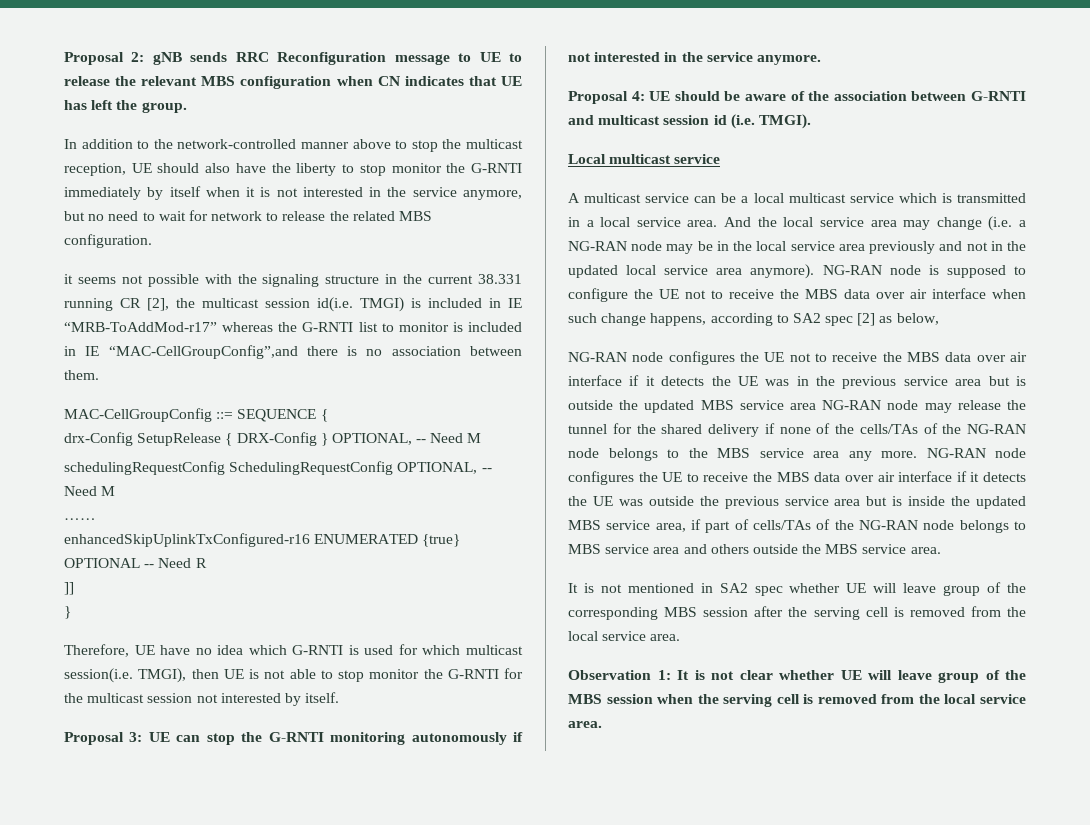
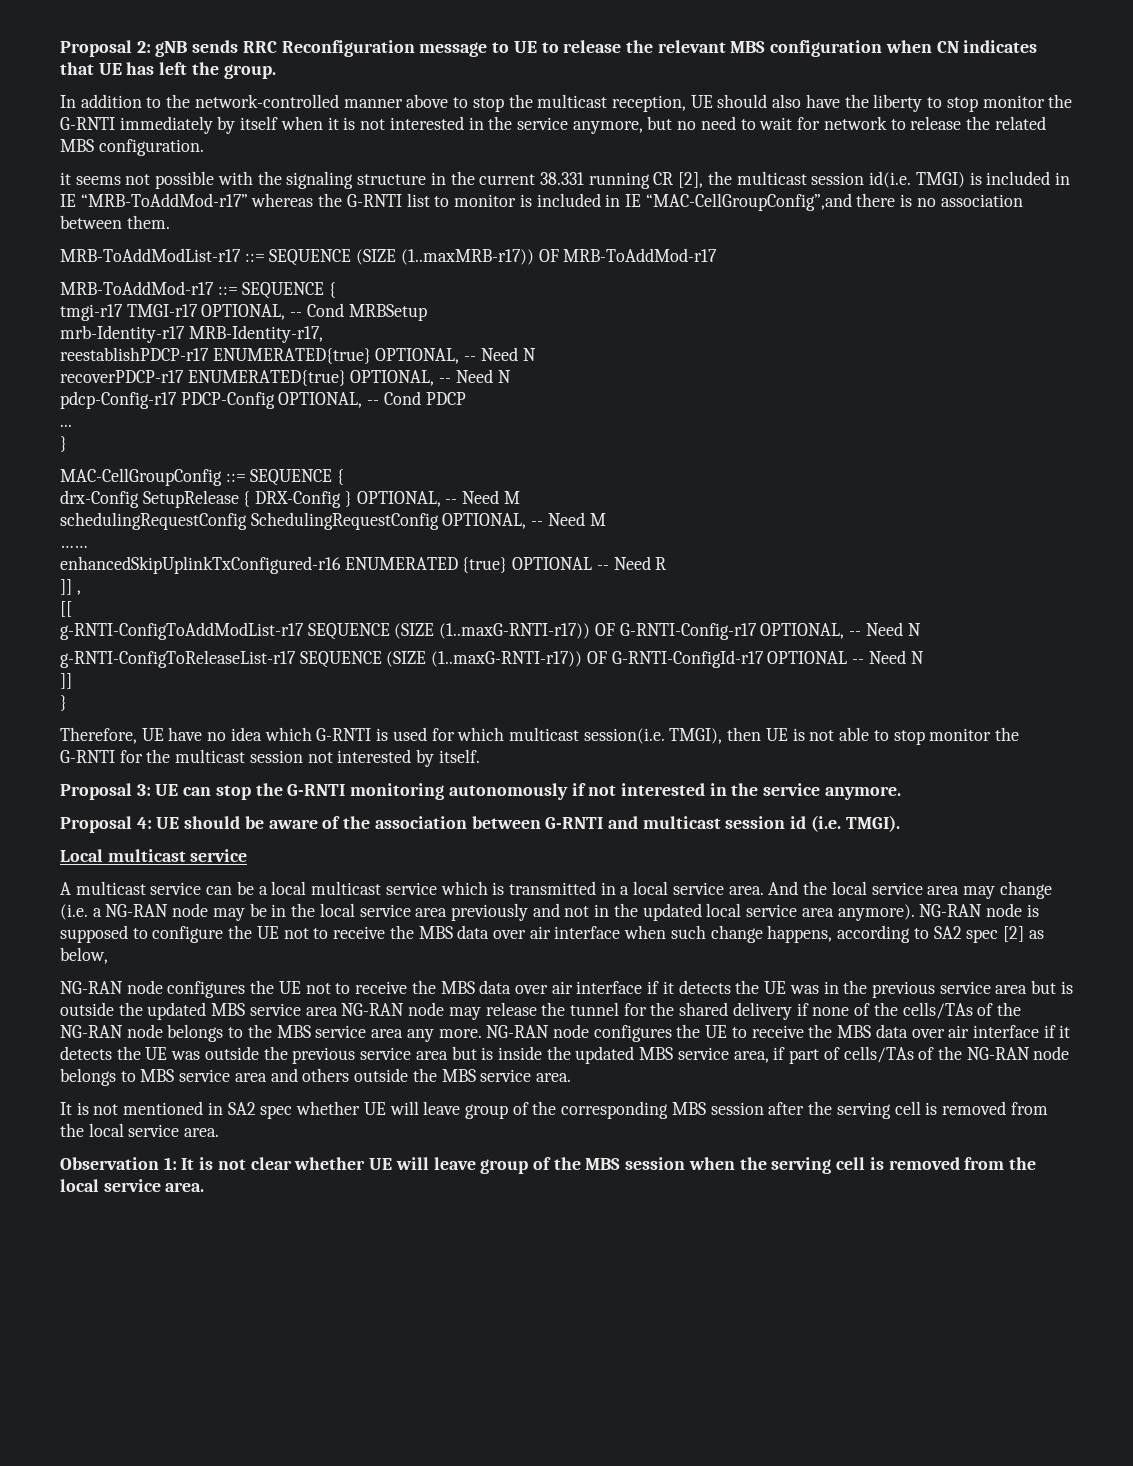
(99, 375) none -> [60,248,718,266] [60,281,337,299] [60,303,427,321] [60,325,323,343] [60,347,536,364] [60,369,511,386] [60,391,466,409] [60,424,72,427] [60,436,67,452] // MRB-ToAddModList-r17 ::= SEQUENCE (SIZE (1..maxMRB-r17)) OF MRB-ToAddMod-r17 // MRB-ToAddMod-r17 ::= SEQUENCE { // tmgi-r17 TMGI-r17 OPTIONAL, -- Cond MRBSetup // mrb-Identity-r17 MRB-Identity-r17, // reestablishPDCP-r17 ENUMERATED{true} OPTIONAL, -- Need N // recoverPDCP-r17 ENUMERATED{true} OPTIONAL, -- Need N // pdcp-Config-r17 PDCP-Config OPTIONAL, -- Cond PDCP // ... // }
(207, 563) none -> [60,579,81,595] [60,601,72,617] [60,622,921,640] [60,650,924,668] // ]] , // [[ // g-RNTI-ConfigToAddModList-r17 SEQUENCE (SIZE (1..maxG-RNTI-r17)) OF G-RNTI-Config-r17 OPTIONAL, -- Need N // g-RNTI-ConfigToReleaseList-r17 SEQUENCE (SIZE (1..maxG-RNTI-r17)) OF G-RNTI-ConfigId-r17 OPTIONAL -- Need N

